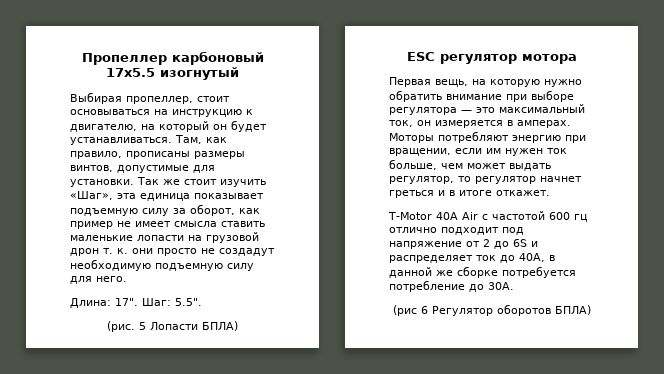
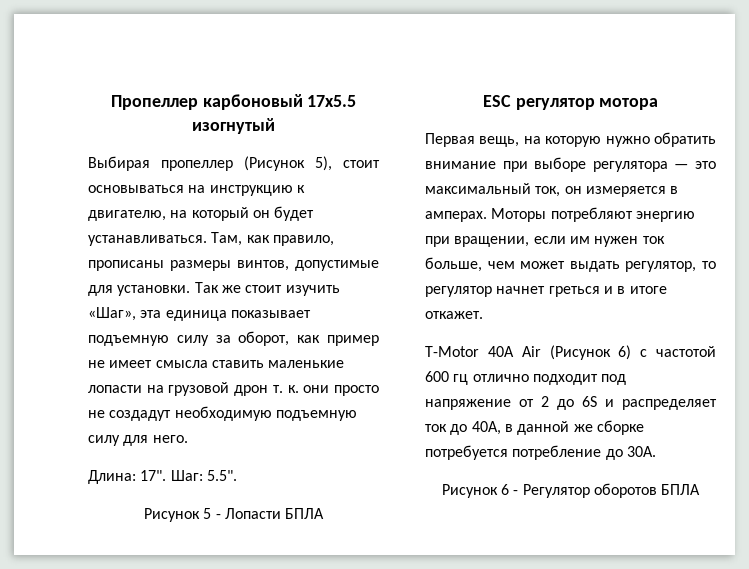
[126,96,193,104] пропеллер, -> [161,156,332,171] пропеллер (Рисунок 5),
[107,321,238,332] (рис. 5 Лопасти БПЛА) -> [143,508,325,522] Рисунок 5 - Лопасти БПЛА
(478, 216) none -> [549,345,632,360] (Рисунок 6)
[392,305,428,316] (рис 6 -> [441,484,519,498] Рисунок 6 -
[554,305,591,315] БПЛА) -> [661,484,701,495] БПЛА

